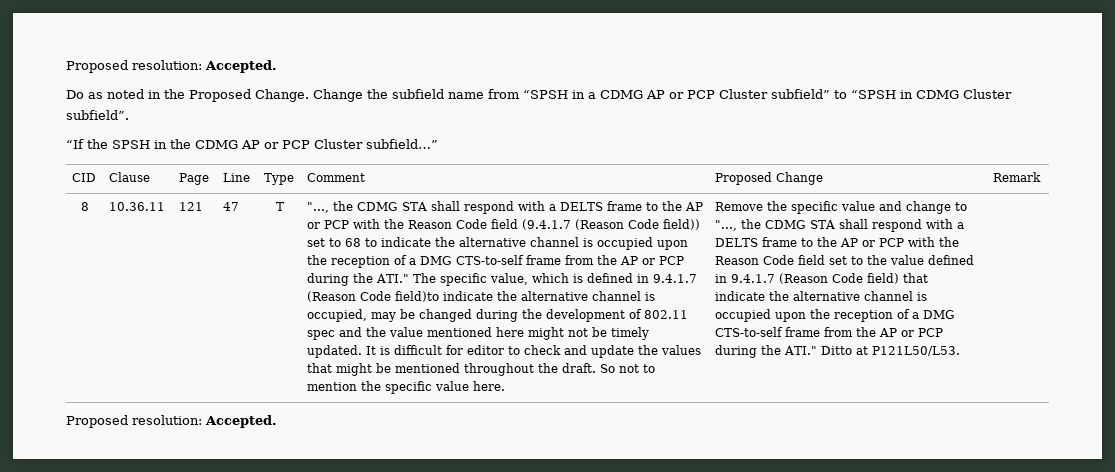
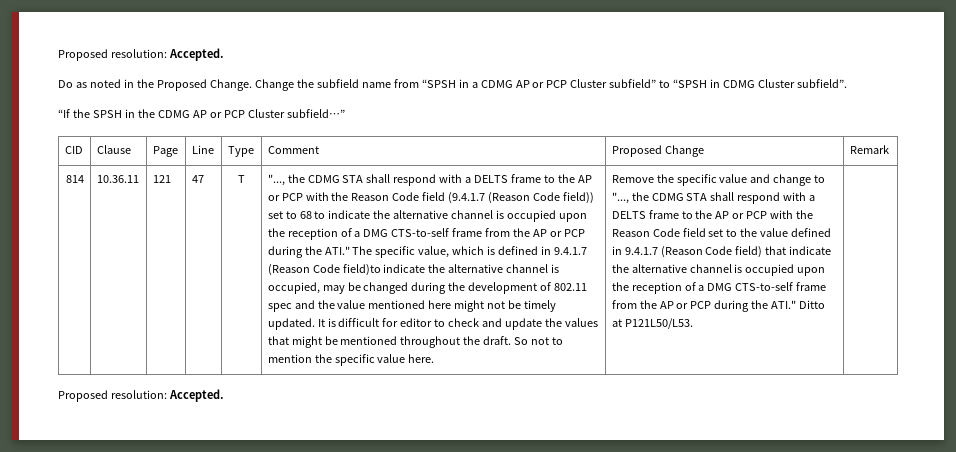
[81,202,89,211] 8 -> [65,175,84,183] 814

